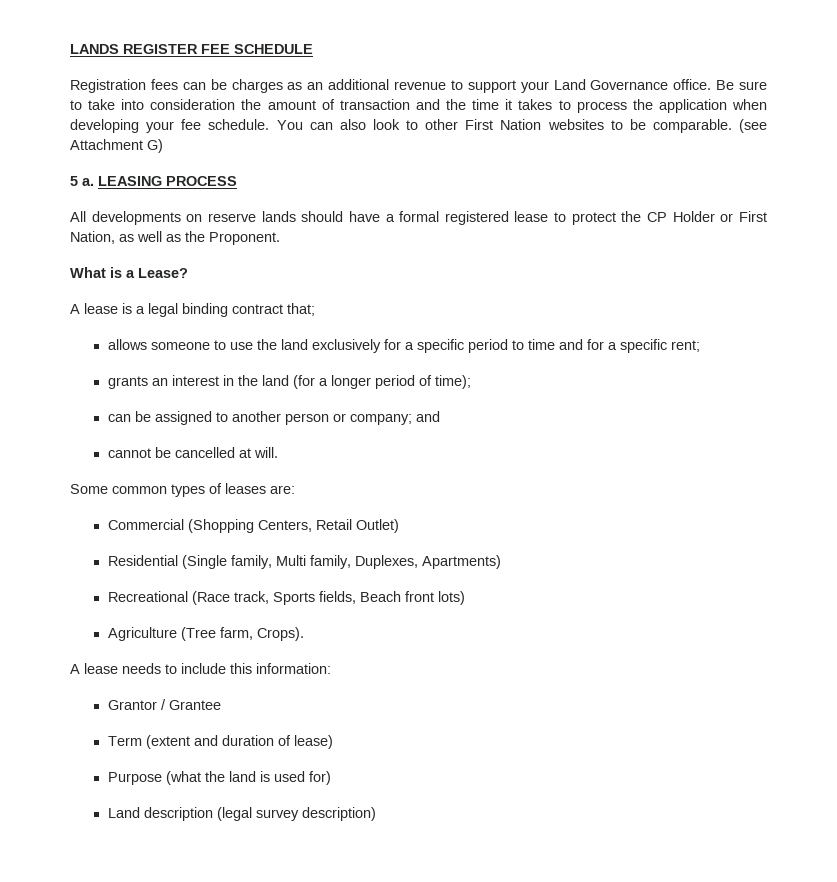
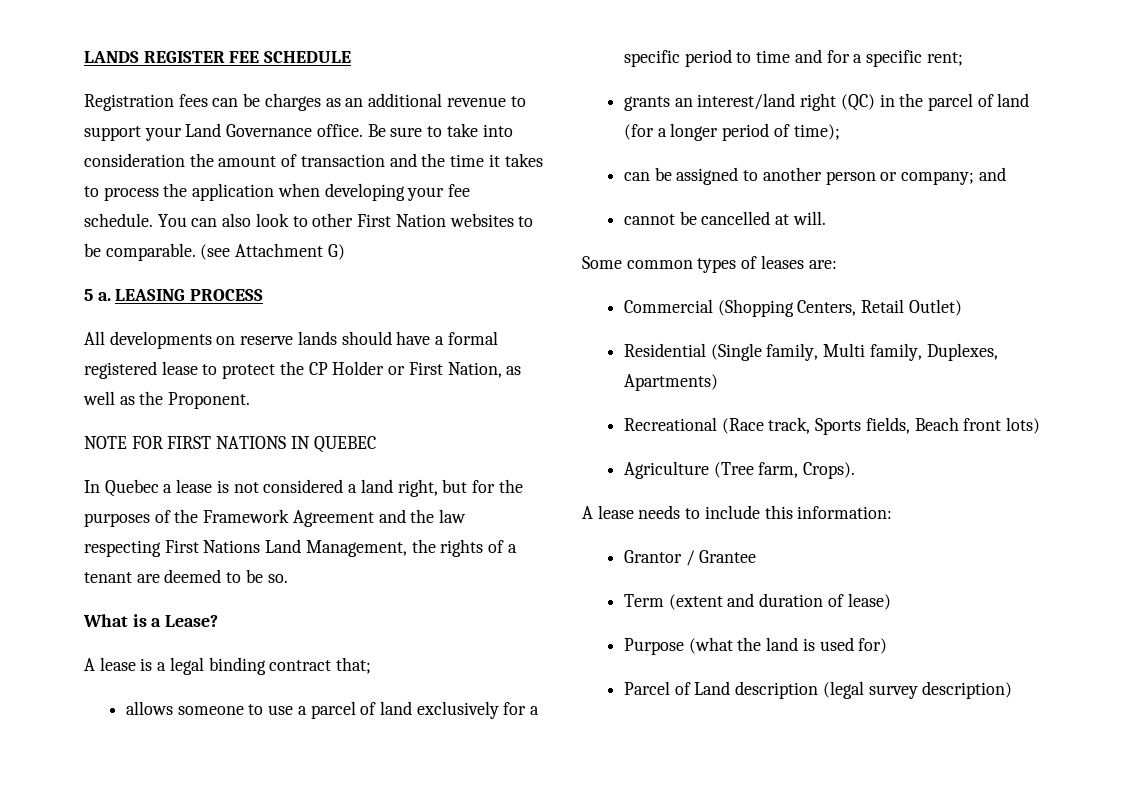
(280, 238) none -> [84,436,376,453] [84,479,523,497] [84,509,467,527] [84,539,517,557] [84,569,288,583] // NOTE FOR FIRST NATIONS IN QUEBEC // In Quebec a lease is not considered a land right, but for the purposes of the Framework Agreement and the law respecting First Nations Land Management, the rights of a tenant are deemed to be so.
[256,339,277,350] the -> [297,701,377,719] a parcel of
[171,375,258,386] interest in the -> [697,93,994,111] interest/land right (QC) in the parcel of
(331, 778) none -> [623,681,691,695] Parcel of

